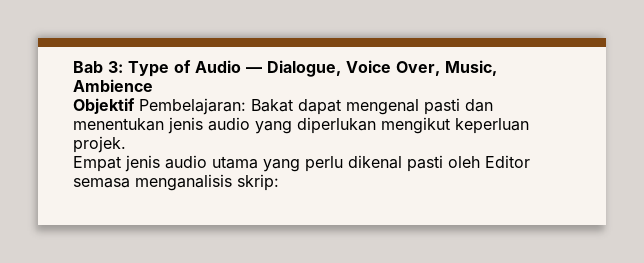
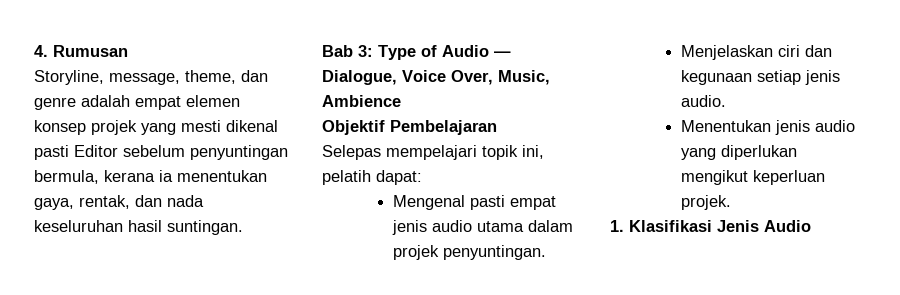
(73, 67) none -> [34,45,128,57] [34,70,268,85] [34,95,240,110] [34,120,278,135] [34,145,288,160] [34,170,267,184] [34,195,204,210] [34,220,243,235] 4. Rumusan // Storyline, message, theme, dan genre adalah empat elemen konsep projek yang mesti dikenal pasti Editor sebelum penyuntingan bermula, kerana ia menentukan gaya, rentak, dan nada keseluruhan hasil suntingan. //
[139,98,493,115] [73,118,164,131] Pembelajaran: Bakat dapat mengenal pasti dan menentukan -> [390,120,497,135] [322,145,544,160] [322,170,422,185] [393,195,557,210] [392,220,574,235] [393,245,547,260] [681,45,833,60] [681,70,841,85] [681,95,727,107] [681,120,772,132] Pembelajaran // Selepas mempelajari topik ini, pelatih dapat: // Mengenal pasti empat jenis audio utama dalam projek penyuntingan. // Menjelaskan ciri dan kegunaan setiap jenis audio. // Menentukan
[73,155,530,172] [73,174,279,191] Empat jenis audio utama yang perlu dikenal pasti oleh Editor semasa menganalisis skrip: -> [610,220,811,232] 1. Klasifikasi Jenis Audio

